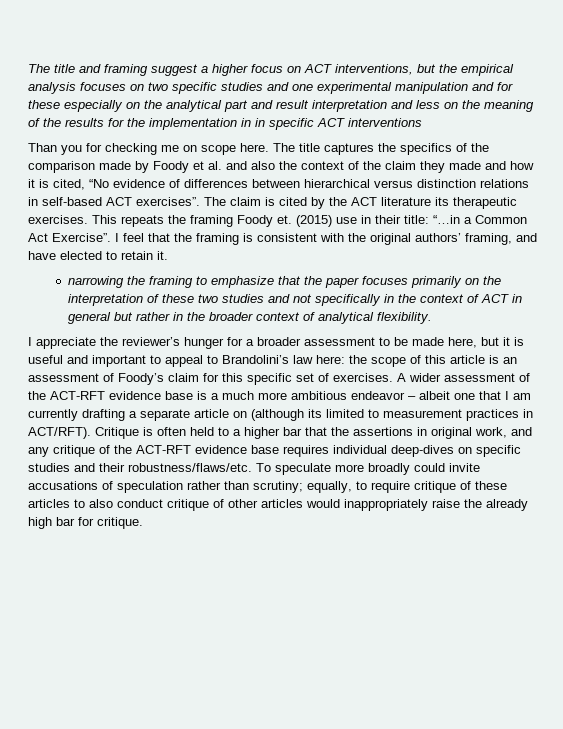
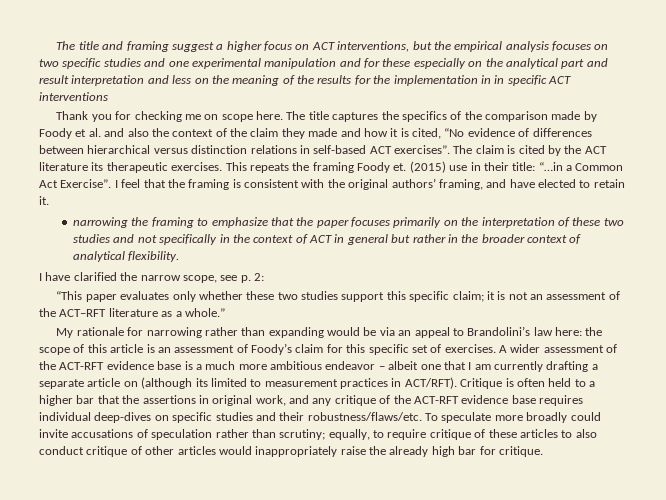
[28,143,57,152] Than -> [56,111,89,120] Thank
[36,337,524,349] [28,355,161,367] appreciate the reviewer’s hunger for a broader assessment to be made here, but it is useful and important to -> [45,272,264,283] [56,291,620,302] [39,308,225,317] [56,327,412,338] have clarified the narrow scope, see p. 2: // “This paper evaluates only whether these two studies support this specific claim; it is not an assessment of the ACT–RFT literature as a whole.” // My rationale for narrowing rather than expanding would be via an

